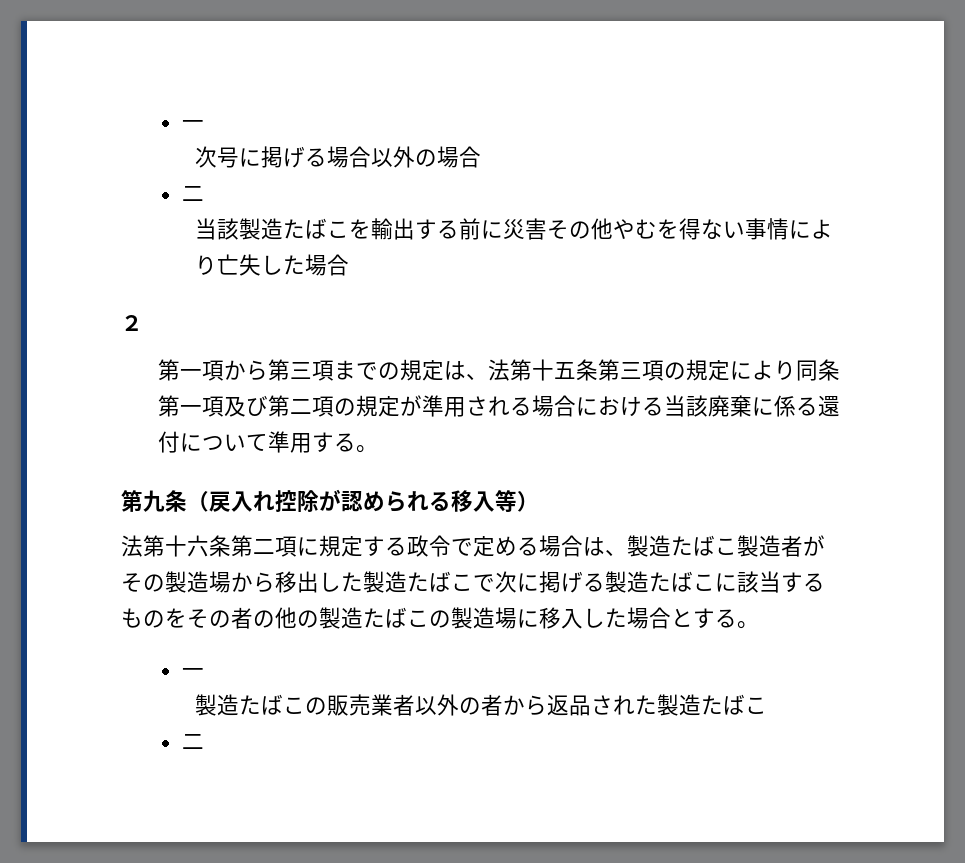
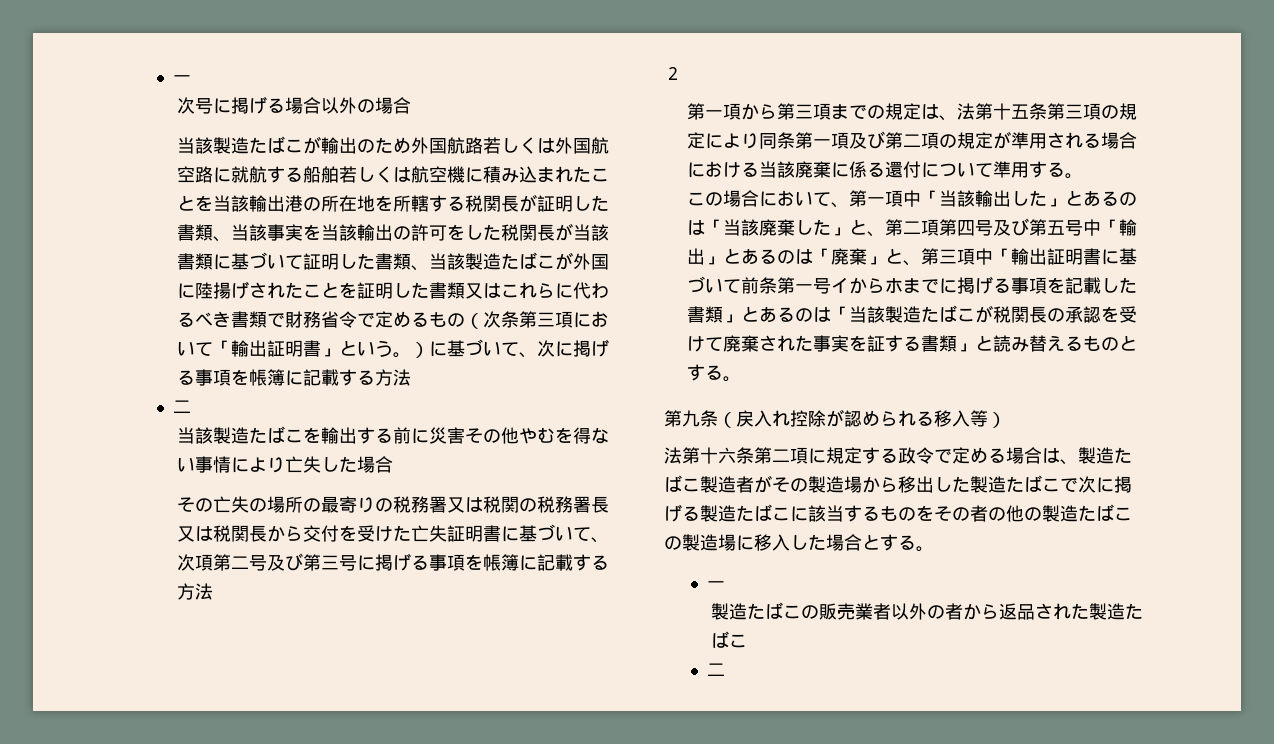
(481, 157) none -> [176,136,609,154] [176,166,609,183] [176,194,609,212] [176,223,609,242] [176,252,609,271] [176,281,609,299] [176,311,609,329] [176,339,609,358] [176,369,411,386] // 当該製造たばこが輸出のため外国航路若しくは外国航空路に就航する船舶若しくは航空機に積み込まれたことを当該輸出港の所在地を所轄する税関長が証明した書類、当該事実を当該輸出の許可をした税関長が当該書類に基づいて証明した書類、当該製造たばこが外国に陸揚げされたことを証明した書類又はこれらに代わるべき書類で財務省令で定めるもの（次条第三項において「輸出証明書」という。）に基づいて、次に掲げる事項を帳簿に記載する方法
(349, 265) none -> [176,496,609,513] [176,524,609,543] [176,553,609,571] [176,583,213,600] // その亡失の場所の最寄りの税務署又は税関の税務署長又は税関長から交付を受けた亡失証明書に基づいて、次項第二号及び第三号に掲げる事項を帳簿に記載する方法
(378, 449) none -> [687,190,1138,208] [687,218,1138,237] [687,248,1138,266] [687,276,1138,294] [687,305,1138,323] [687,335,1138,352] [687,364,742,382] // この場合において、第一項中「当該輸出した」とあるのは「当該廃棄した」と、第二項第四号及び第五号中「輸出」とあるのは「廃棄」と、第三項中「輸出証明書に基づいて前条第一号イからホまでに掲げる事項を記載した書類」とあるのは「当該製造たばこが税関長の承認を受けて廃棄された事実を証する書類」と読み替えるものとする。

